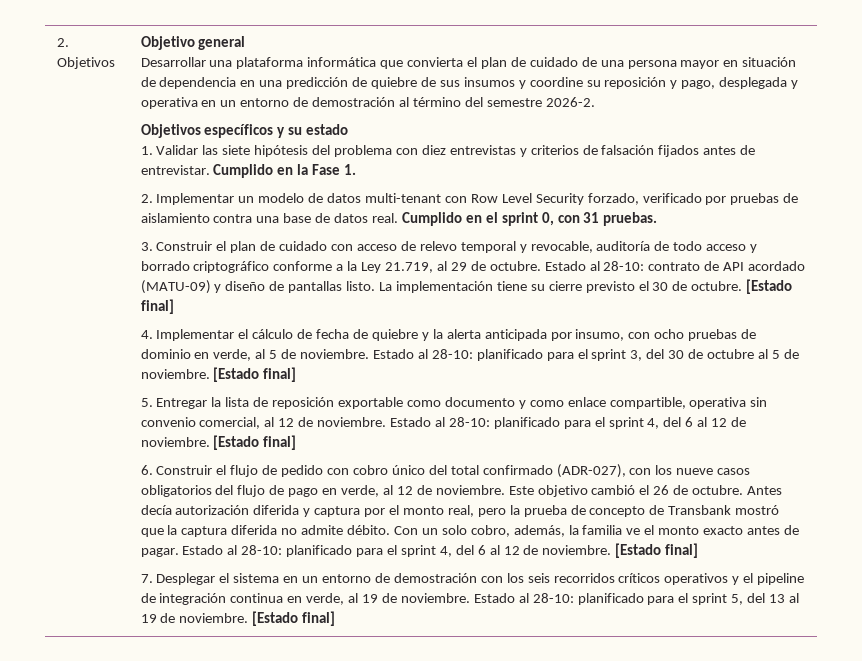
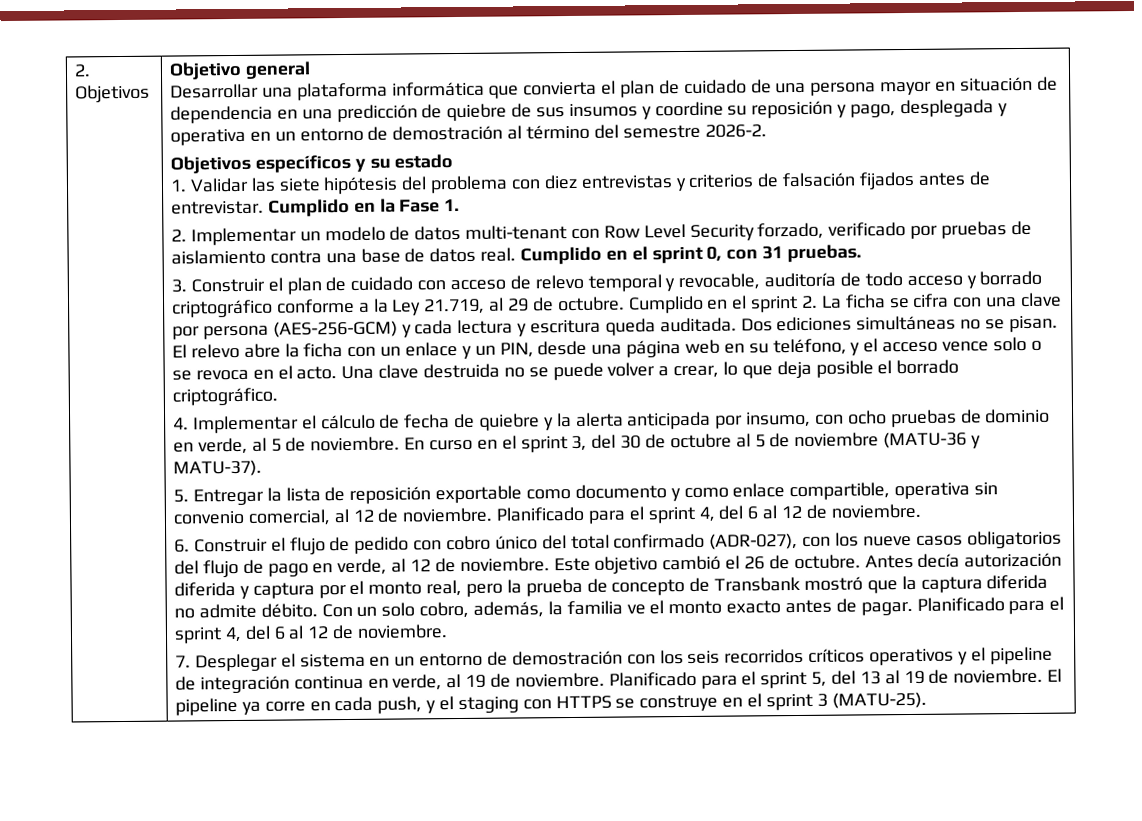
[544,261,806,271] [140,279,793,294] [140,299,174,314] Estado al 28-10: contrato de API acordado (MATU-09) y diseño de pantallas listo. La implementación tiene su cierre previsto el 30 de octubre. [Estado final] -> [627,292,1063,314] [171,315,1058,340] [171,336,1042,359] [171,359,960,381] [171,387,278,406] Cumplido en el sprint 2. La ficha se cifra con una clave por persona (AES-256-GCM) y cada lectura y escritura queda auditada. Dos ediciones simultáneas no se pisan. El relevo abre la ficha con un enlace y un PIN, desde una página web en su teléfono, y el acceso vence solo o se revoca en el acto. Una clave destruida no se puede volver a crear, lo que deja posible el borrado criptográfico.
[372,349,574,361] Estado al 28-10: planificado para -> [404,437,498,451] En curso en
[140,367,297,382] noviembre. [Estado final] -> [794,431,982,449] [172,459,262,477] noviembre (MATU-36 y MATU-37).
[390,417,560,429] Estado al 28-10: planificado -> [496,506,585,522] Planificado
[213,435,297,450] [Estado final] -> (921, 511) none
[182,545,353,557] Estado al 28-10: planificado -> [916,597,1005,612] Planificado
[615,543,699,558] [Estado final] -> (448, 631) none
[473,593,644,605] Estado al 28-10: planificado -> [608,671,697,687] Planificado
[252,611,336,626] [Estado final] -> [1047,668,1063,682] [174,691,927,716] El pipeline ya corre en cada push, y el staging con HTTPS se construye en el sprint 3 (MATU-25).

